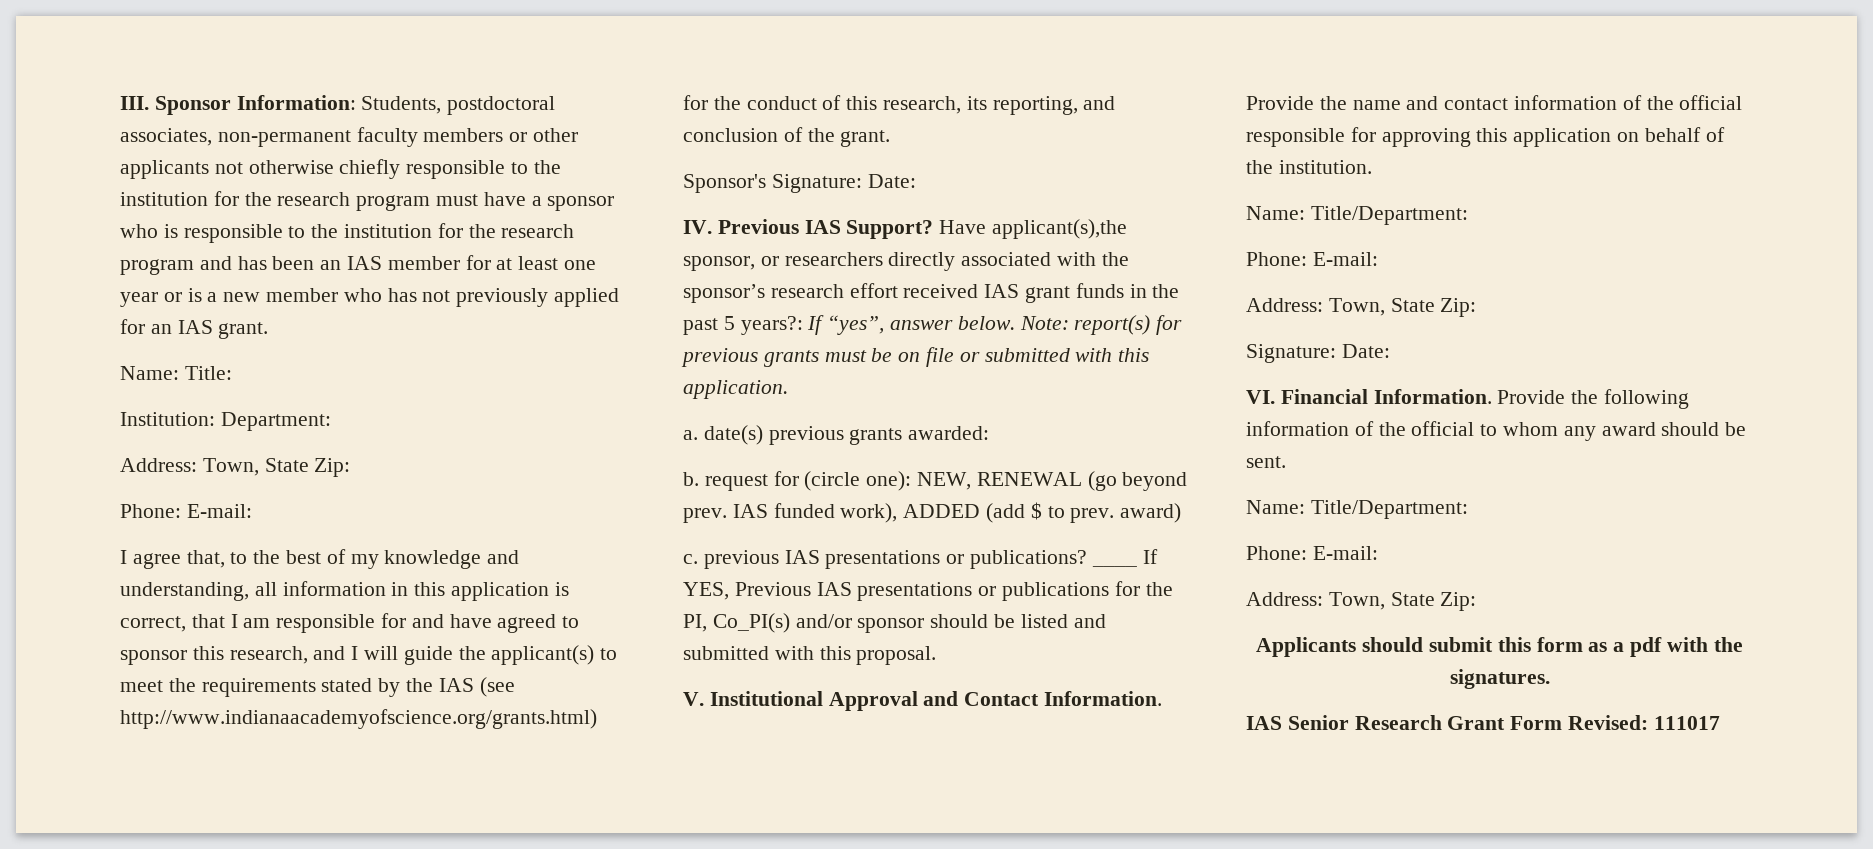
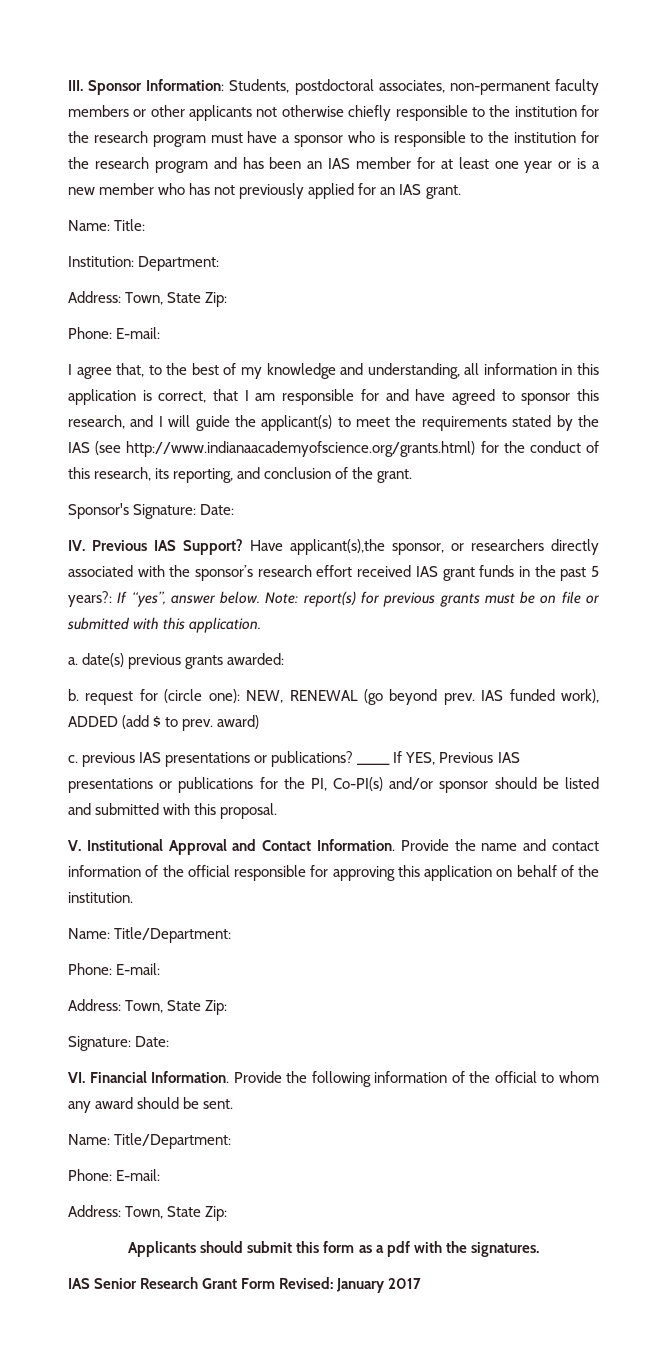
[712,613,790,633] Co_PI(s) -> [333,777,384,791] Co-PI(s)
[1653,716,1720,730] 111017 -> [336,1278,422,1293] January 2017

